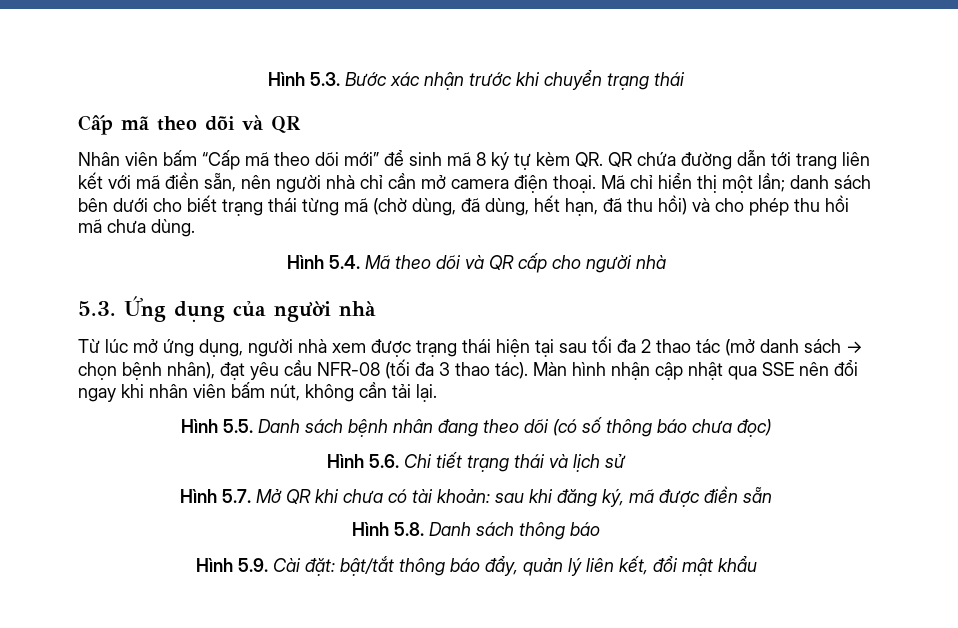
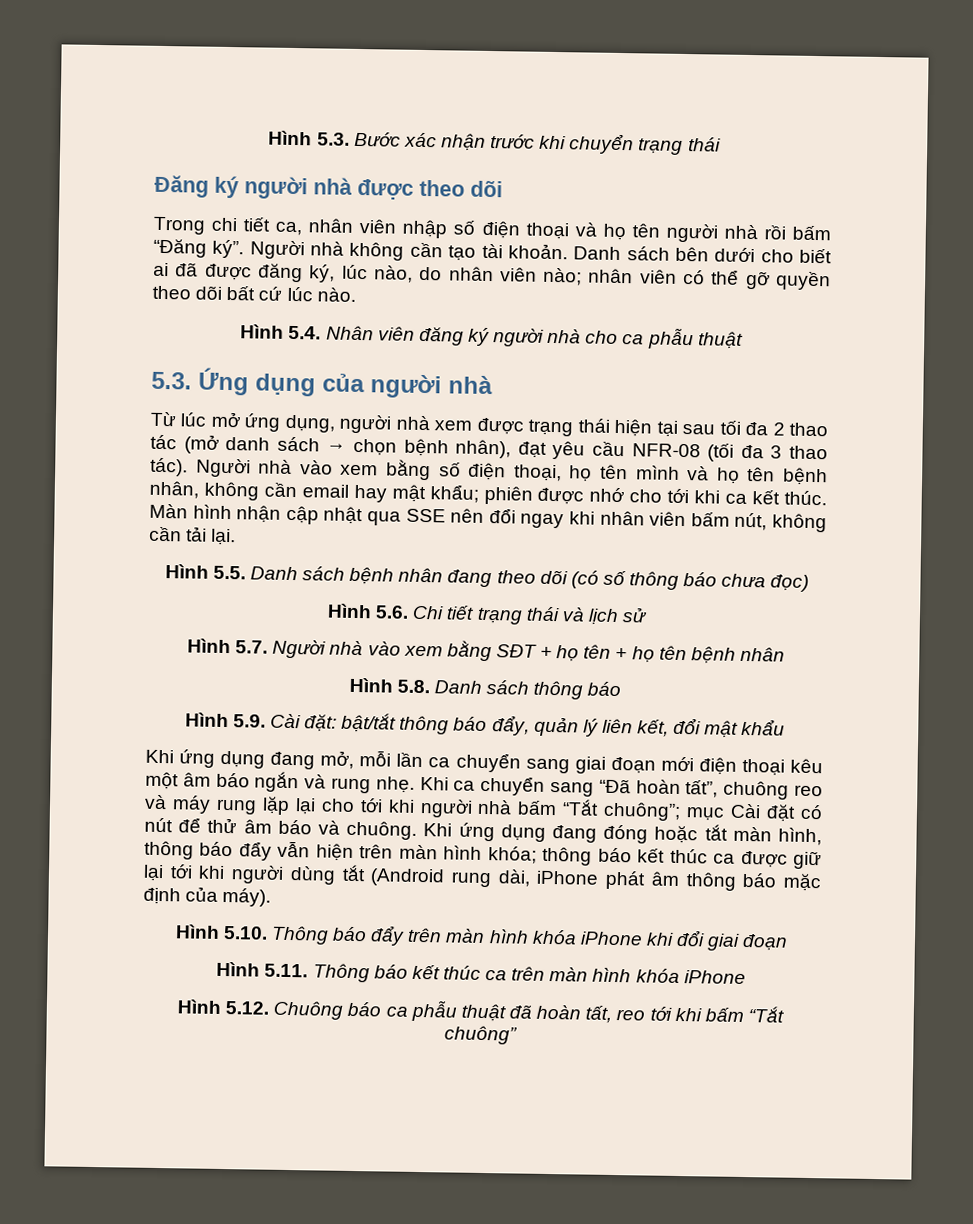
[78,115,301,135] [78,150,870,170] [78,172,829,193] Cấp mã theo dõi và QR // Nhân viên bấm “Cấp mã theo dõi mới” để sinh mã 8 ký tự kèm QR. QR chứa đường dẫn tới trang liên kết với mã điền sẵn, nên người nhà chỉ cần mở camera điện thoại. Mã chỉ hiển thị một lần; danh -> [154,174,503,200] [153,216,831,243] [153,238,622,261] Đăng ký người nhà được theo dõi // Trong chi tiết ca, nhân viên nhập số điện thoại và họ tên người nhà rồi bấm “Đăng ký”. Người nhà không cần tạo tài khoản. Danh
[222,195,849,216] [78,219,195,237] [286,252,666,273] trạng thái từng mã (chờ dùng, đã dùng, hết hạn, đã thu hồi) và cho phép thu hồi mã chưa dùng. // Hình 5.4. Mã theo dõi và QR cấp cho người nhà -> [153,262,831,291] [152,285,356,302] [240,324,743,350] ai đã được đăng ký, lúc nào, do nhân viên nào; nhân viên có thể gỡ quyền theo dõi bất cứ lúc nào. // Hình 5.4. Nhân viên đăng ký người nhà cho ca phẫu thuật
(528, 370) none -> [195,458,829,486] [149,480,827,506] Người nhà vào xem bằng số điện thoại, họ tên mình và họ tên bệnh nhân, không cần email hay mật khẩu; phiên được nhớ cho tới khi ca kết thúc.
[256,486,772,507] Mở QR khi chưa có tài khoản: sau khi đăng ký, mã được điền sẵn -> [272,639,785,664] Người nhà vào xem bằng SĐT + họ tên + họ tên bệnh nhân
(757, 564) none -> [145,749,824,776] [145,771,823,800] [144,794,823,822] [144,817,822,846] [144,840,822,870] [143,864,822,892] [143,886,272,907] [174,924,789,951] [216,961,746,985] [177,999,784,1023] [444,1025,518,1045] // Khi ứng dụng đang mở, mỗi lần ca chuyển sang giai đoạn mới điện thoại kêu một âm báo ngắn và rung nhẹ. Khi ca chuyển sang “Đã hoàn tất”, chuông reo và máy rung lặp lại cho tới khi người nhà bấm “Tắt chuông”; mục Cài đặt có nút để thử âm báo và chuông. Khi ứng dụng đang đóng hoặc tắt màn hình, thông báo đẩy vẫn hiện trên màn hình khóa; thông báo kết thúc ca được giữ lại tới khi người dùng tắt (Android rung dài, iPhone phát âm thông báo mặc định của máy). // Hình 5.10. Thông báo đẩy trên màn hình khóa iPhone khi đổi giai đoạn // Hình 5.11. Thông báo kết thúc ca trên màn hình khóa iPhone // Hình 5.12. Chuông báo ca phẫu thuật đã hoàn tất, reo tới khi bấm “Tắt chuông”

